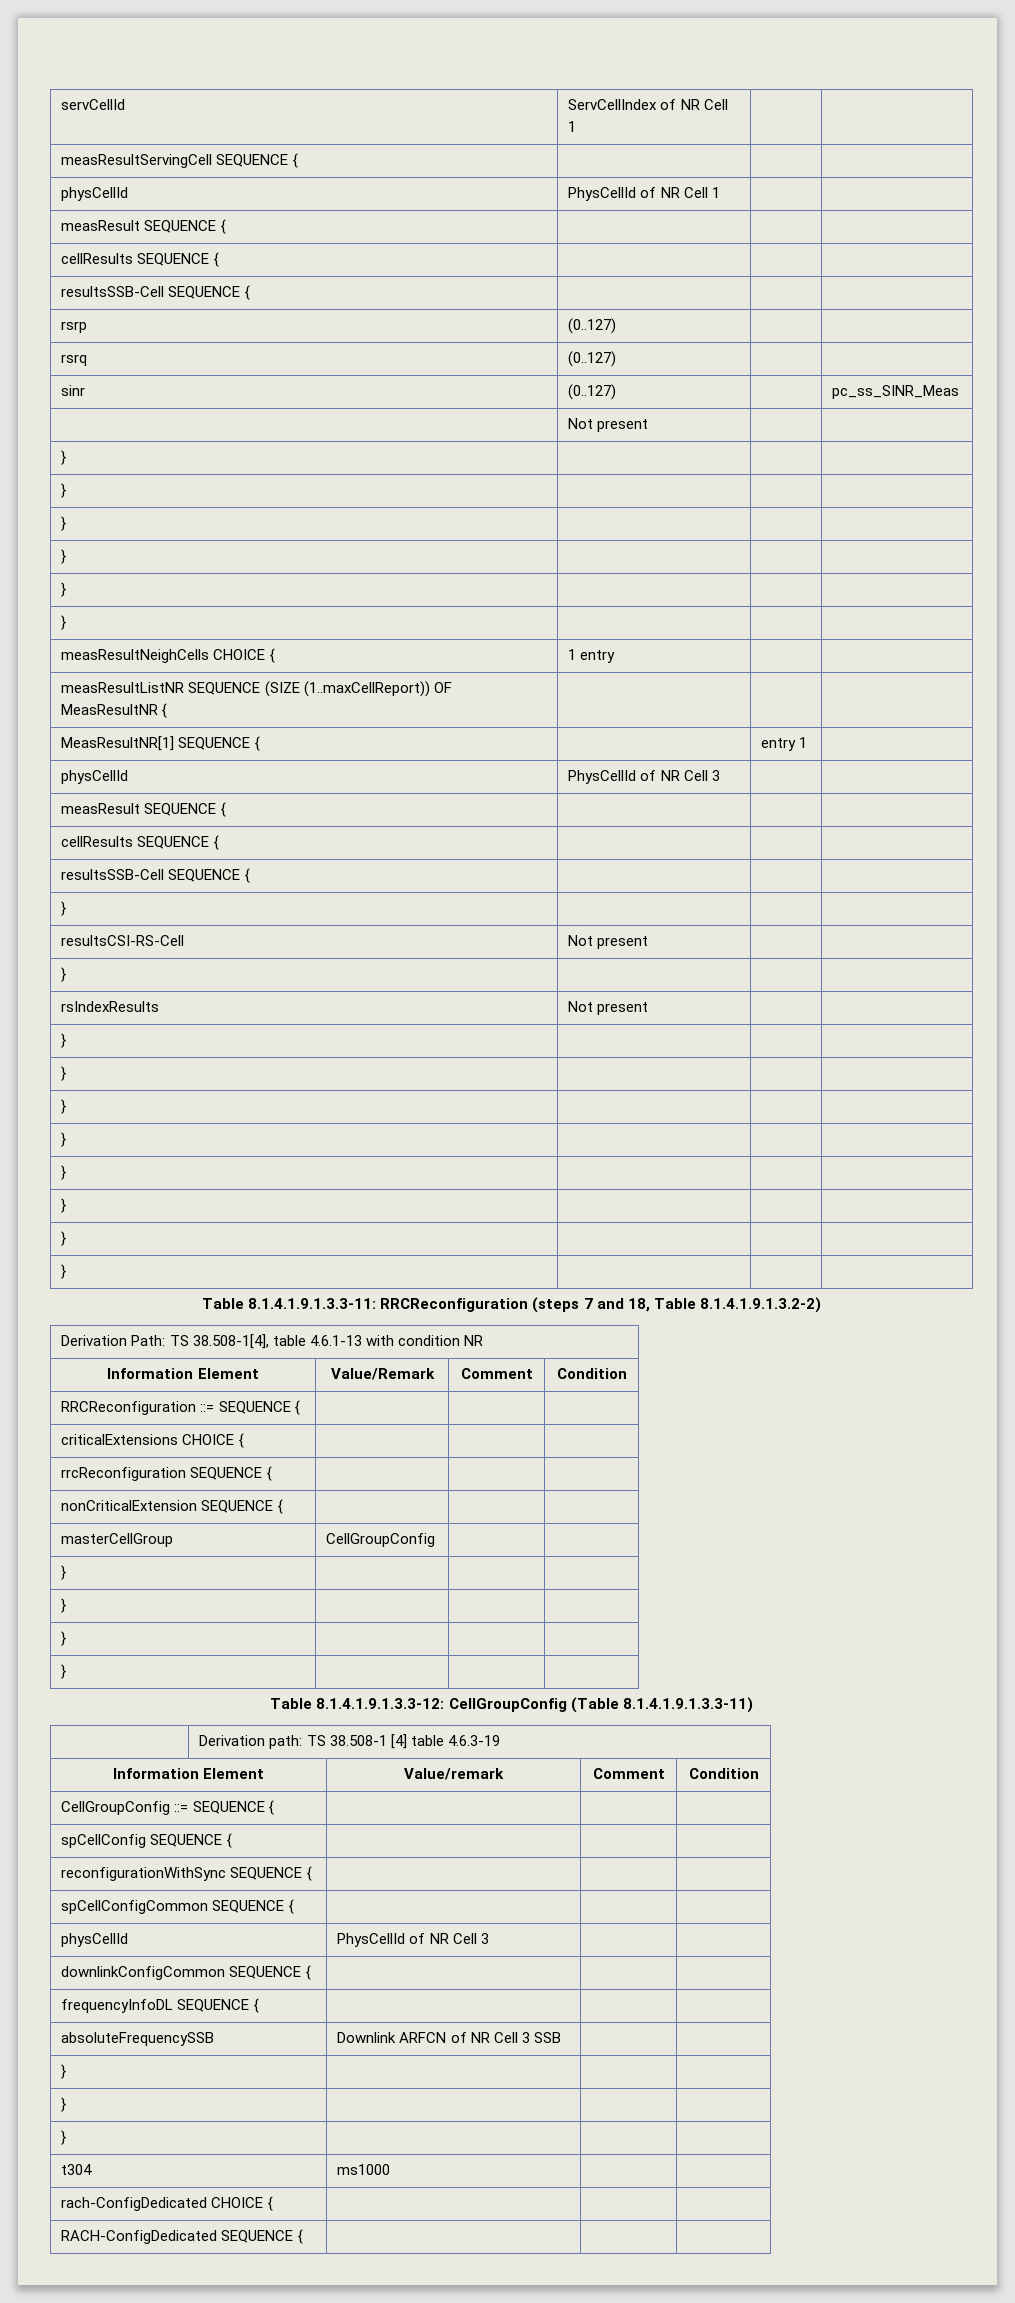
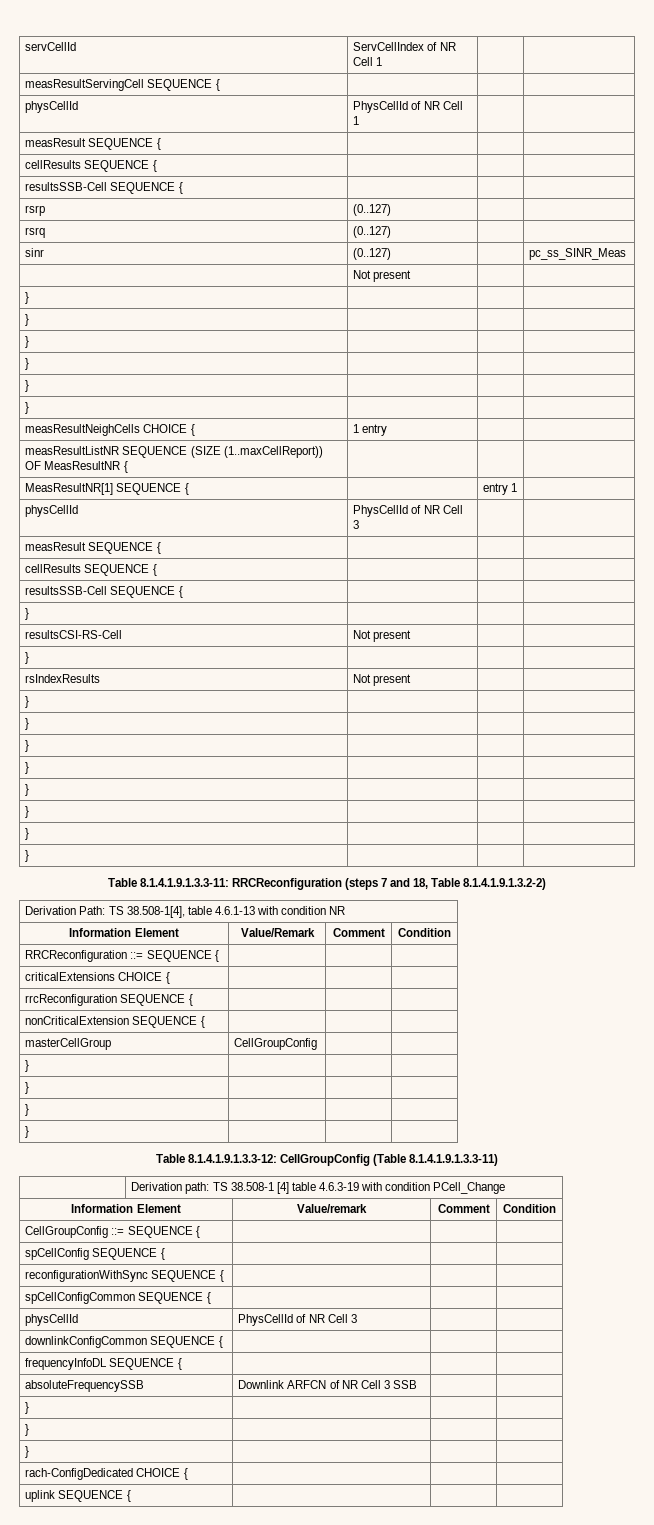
(500, 1740) none -> [361,1182,506,1194] with condition PCell_Change
[61,2164,93,2175] [337,2164,391,2175] // t304 | ms1000 | | -> (30, 1452) none
[61,2230,218,2244] RACH-ConfigDedicated -> [25,1490,56,1502] uplink

